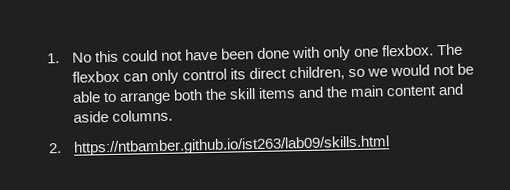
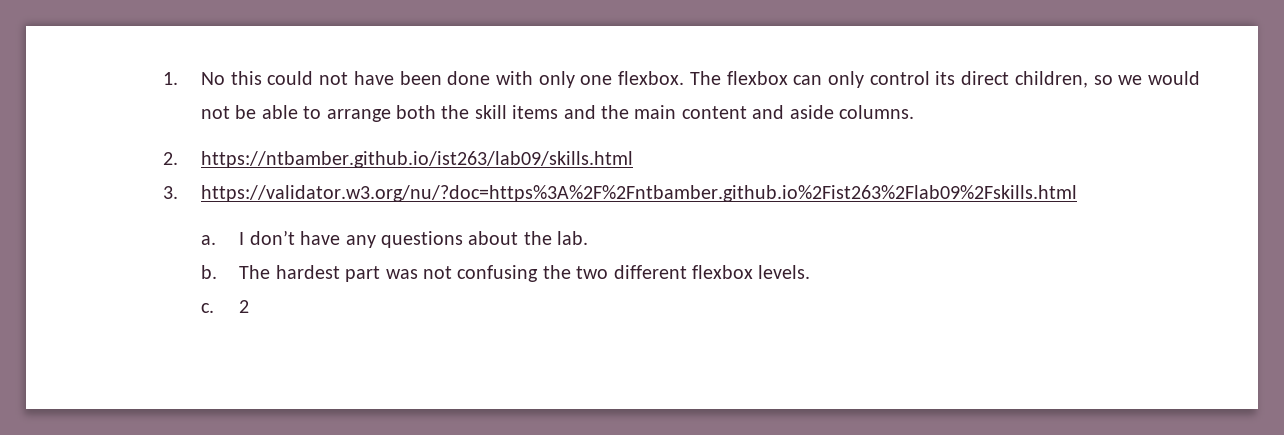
(390, 145) none -> [162,185,1077,202] [200,230,589,248] [200,265,811,282] [200,300,250,313] // 3. https://validator.w3.org/nu/?doc=https%3A%2F%2Fntbamber.github.io%2Fist263%2Flab09%2Fskills.html // a. I don’t have any questions about the lab. // b. The hardest part was not confusing the two different flexbox levels. // c. 2

